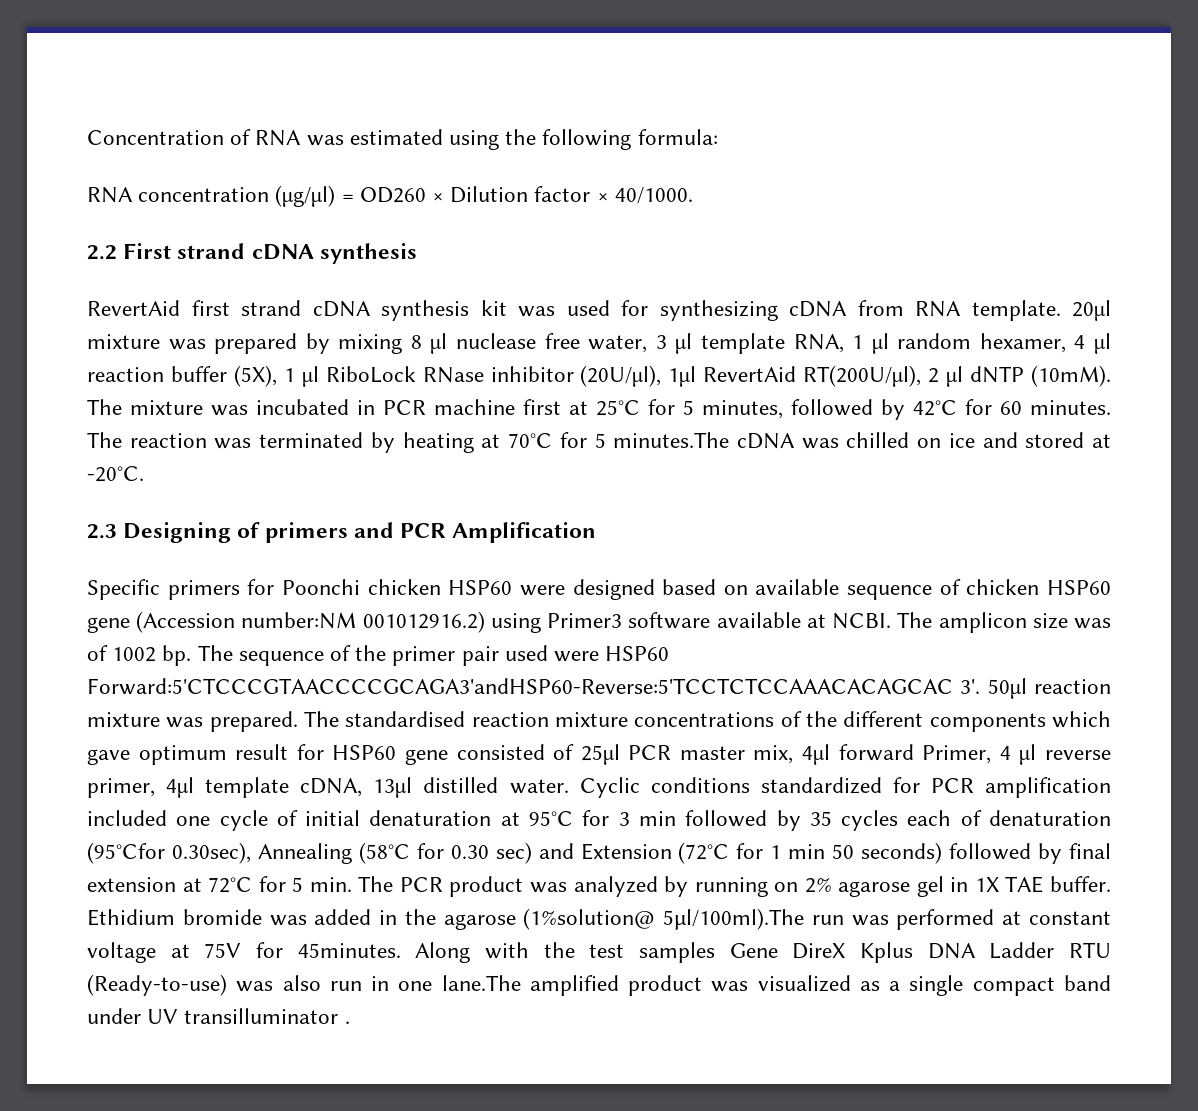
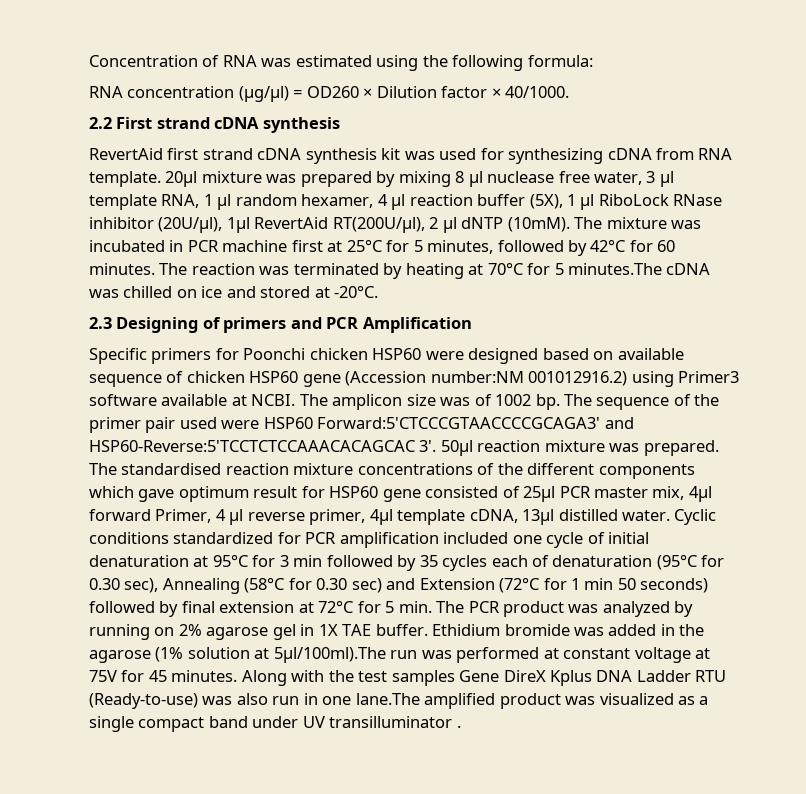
[87,678,953,695] Forward:5'CTCCCGTAACCCCGCAGA3'andHSP60-Reverse:5'TCCTCTCCAAACACAGCAC -> [317,417,634,429] [89,440,415,452] Forward:5'CTCCCGTAACCCCGCAGA3' and HSP60-Reverse:5'TCCTCTCCAAACACAGCAC
[87,842,251,864] (95°Cfor 0.30sec), -> [656,554,725,570] [89,578,159,593] (95°C for 0.30 sec),
[523,908,656,930] (1%solution@ -> [155,647,270,662] (1% solution at
[297,943,401,958] 45minutes. -> [148,670,238,682] 45 minutes.

